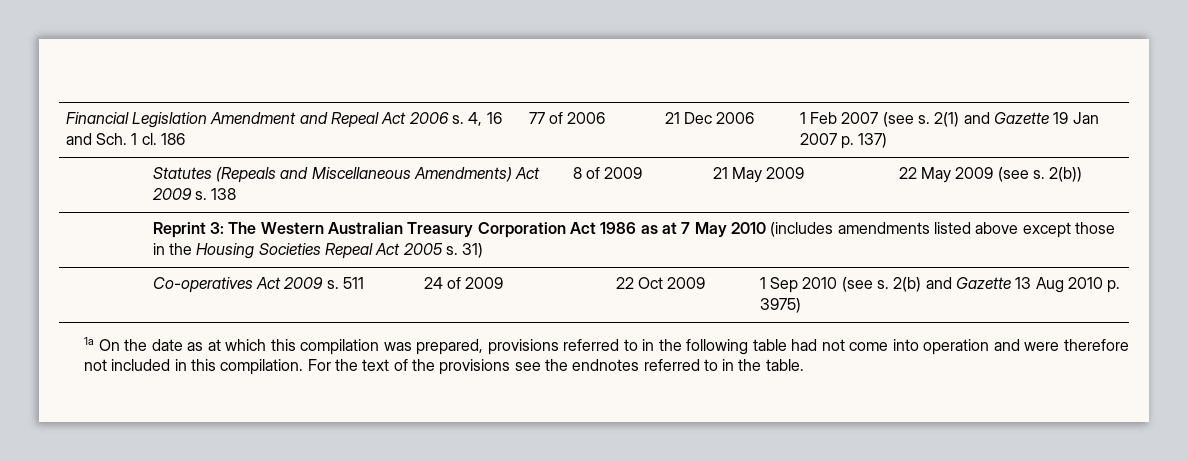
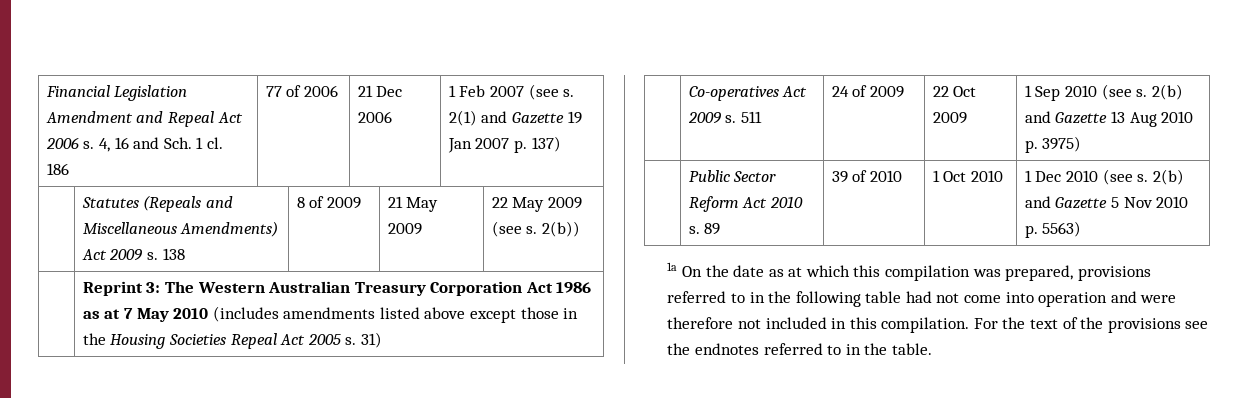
(801, 305) none -> [688,170,777,182] [688,196,803,212] [688,223,721,235] [831,170,902,183] [932,170,1003,182] [1024,169,1184,185] [1024,196,1189,209] [1024,221,1082,238] // | Public Sector Reform Act 2010 s. 89 | 39 of 2010 | 1 Oct 2010 | 1 Dec 2010 (see s. 2(b) and Gazette 5 Nov 2010 p. 5563)

